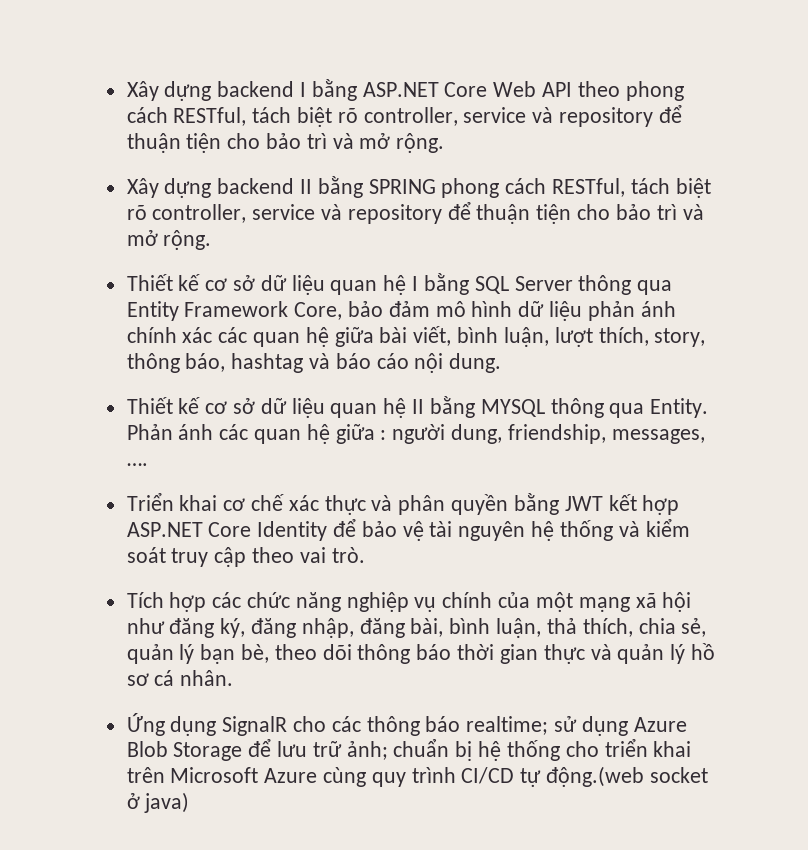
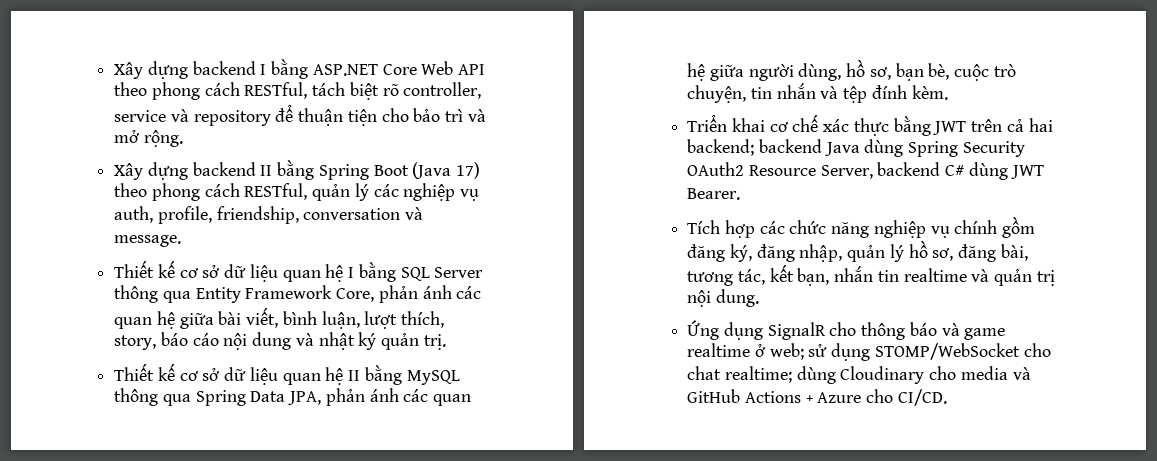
[368,178,711,198] [126,202,704,224] [126,230,212,250] SPRING phong cách RESTful, tách biệt rõ controller, service và repository để thuận tiện cho bảo trì và mở rộng. -> [318,162,481,180] [114,183,480,201] [114,206,424,224] [114,235,182,247] Spring Boot (Java 17) theo phong cách RESTful, quản lý các nghiệp vụ auth, profile, friendship, conversation và message.
[348,301,676,321] [126,327,213,343] bảo đảm mô hình dữ liệu phản ánh chính xác -> [378,285,452,303] phản ánh
[126,353,502,373] thông báo, hashtag và báo cáo nội dung. -> [160,332,446,350] báo cáo nội dung và nhật ký quản trị.
[480,398,709,418] [126,424,705,444] [126,463,148,466] MYSQL thông qua Entity. Phản ánh các quan hệ giữa : người dung, friendship, messages, …. -> [406,370,460,385] [114,388,472,406] [687,59,1016,81] [687,83,948,103] MySQL thông qua Spring Data JPA, phản ánh các quan hệ giữa người dùng, hồ sơ, bạn bè, cuộc trò chuyện, tin nhắn và tệp đính kèm.
[371,493,680,515] [126,519,690,541] [126,547,365,567] và phân quyền bằng JWT kết hợp ASP.NET Core Identity để bảo vệ tài nguyên hệ thống và kiểm soát truy cập theo vai trò. -> [893,116,1053,136] [687,139,1025,157] [687,162,1044,180] [687,188,741,200] bằng JWT trên cả hai backend; backend Java dùng Spring Security OAuth2 Resource Server, backend C# dùng JWT Bearer.
[498,592,692,612] [126,618,707,638] [126,643,715,664] [126,670,234,686] của một mạng xã hội như đăng ký, đăng nhập, đăng bài, bình luận, thả thích, chia sẻ, quản lý bạn bè, theo dõi thông báo thời gian thực và quản lý hồ sơ cá nhân. -> [1002,216,1036,238] [687,240,1028,262] [687,264,1055,286] [687,289,759,307] gồm đăng ký, đăng nhập, quản lý hồ sơ, đăng bài, tương tác, kết bạn, nhắn tin realtime và quản trị nội dung.
[331,716,687,736] [126,739,692,761] [126,766,708,787] [126,792,190,813] các thông báo realtime; sử dụng Azure Blob Storage để lưu trữ ảnh; chuẩn bị hệ thống cho triển khai trên Microsoft Azure cùng quy trình CI/CD tự động.(web socket ở java) -> [861,322,1006,340] [687,343,1051,361] [687,366,1031,384] [687,389,947,406] thông báo và game realtime ở web; sử dụng STOMP/WebSocket cho chat realtime; dùng Cloudinary cho media và GitHub Actions + Azure cho CI/CD.

